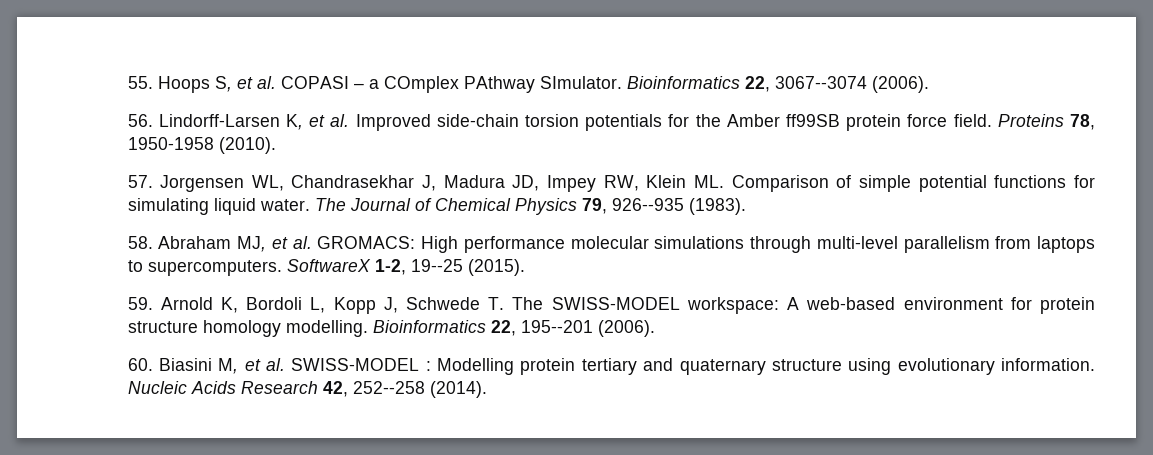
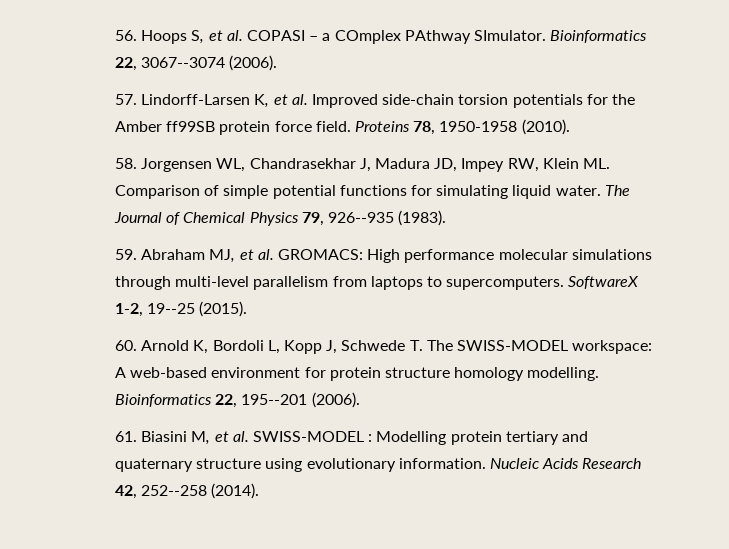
[127,76,153,89] 55. -> [115,30,138,41] 56.
[127,114,153,127] 56. -> [115,94,138,105] 57.
[127,175,153,188] 57. -> [115,158,138,169] 58.
[127,236,153,249] 58. -> [115,249,138,260] 59.
[127,297,153,310] 59. -> [115,340,138,351] 60.
[127,358,153,371] 60. -> [115,431,138,442] 61.

